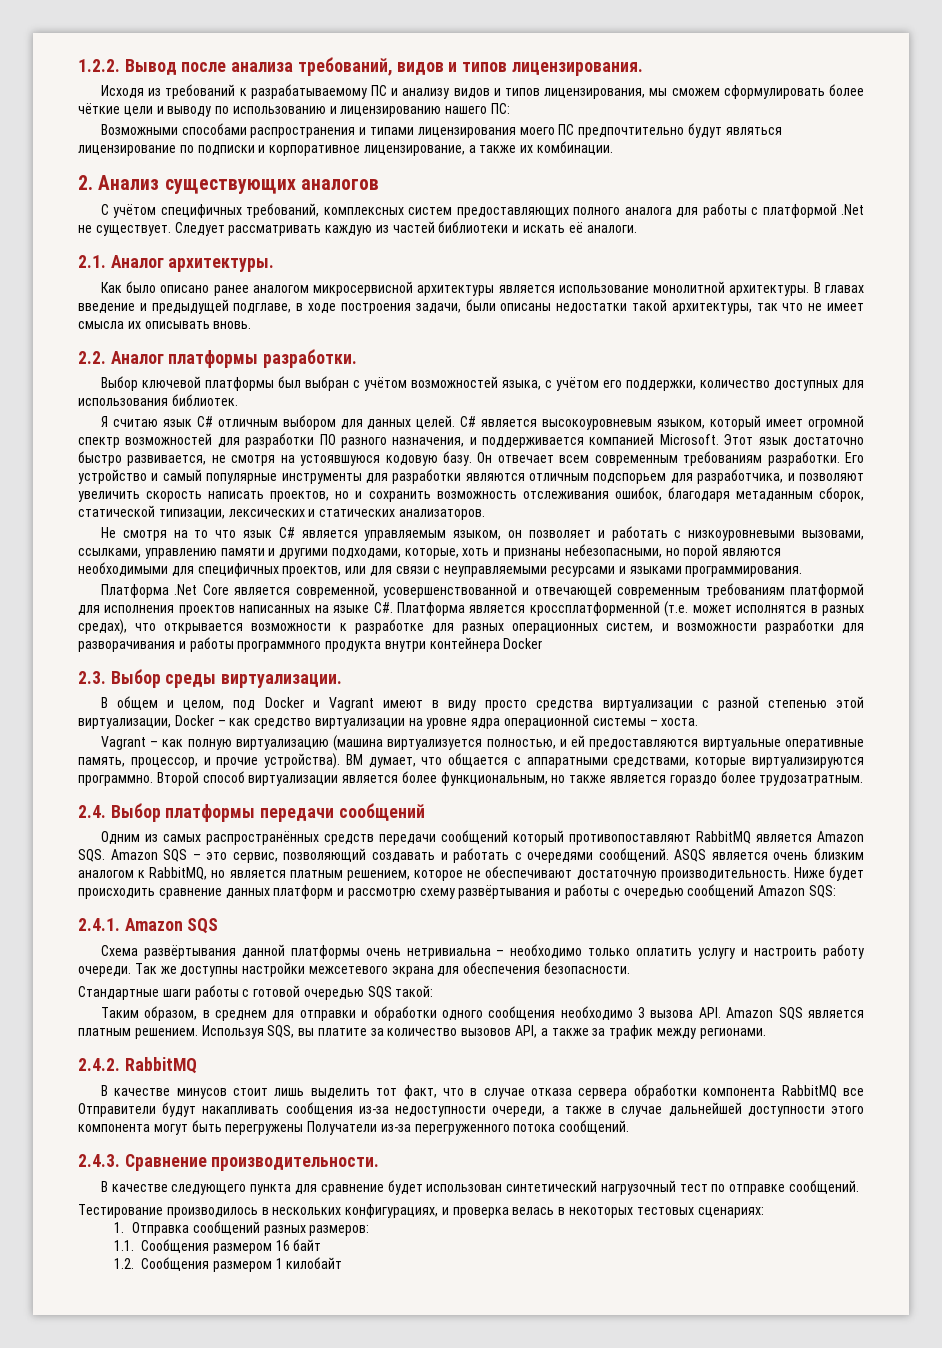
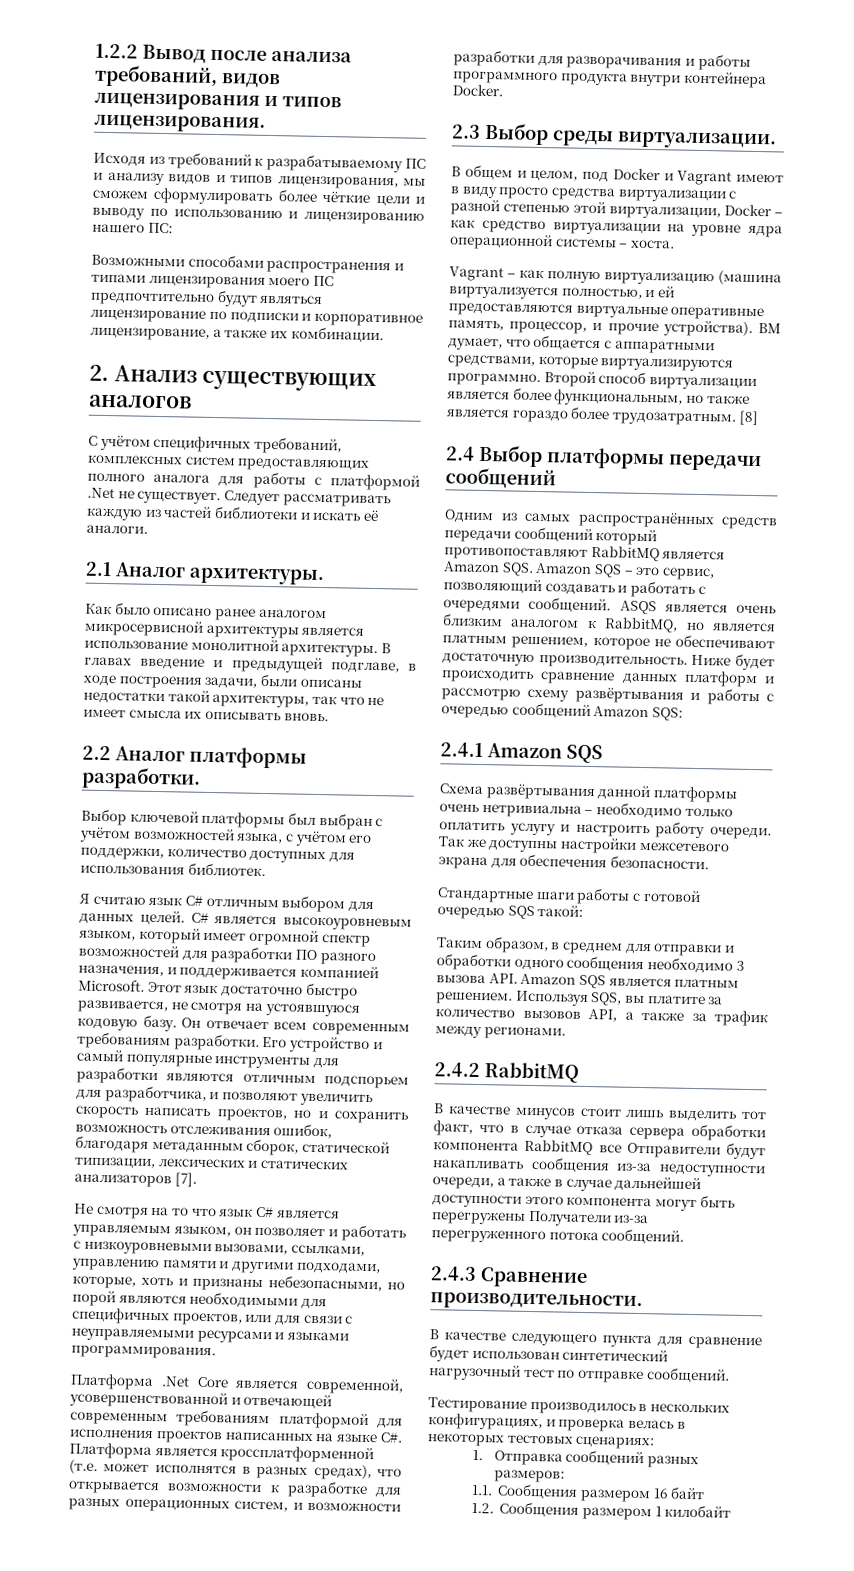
[78,59,120,72] 1.2.2. -> [95,43,138,59] 1.2.2
(444, 68) none -> [94,92,260,111] лицензирования
[78,255,106,268] 2.1. -> [85,561,112,577] 2.1
[78,351,106,364] 2.2. -> [82,745,111,761] 2.2
[398,509,485,520] анализаторов. -> [74,1172,197,1188] анализаторов [7].
[503,638,543,649] [78,671,106,684] Docker // 2.3. -> [452,84,503,97] [451,124,481,139] Docker. // 2.3
[78,805,106,818] // 2.4. -> [738,410,758,426] [446,446,475,461] [8] // 2.4
[78,918,120,931] 2.4.1. -> [440,742,483,758] 2.4.1
[78,1058,120,1071] 2.4.2. -> [434,1062,480,1078] 2.4.2
[78,1154,120,1167] 2.4.3. -> [430,1266,477,1281] 2.4.3

